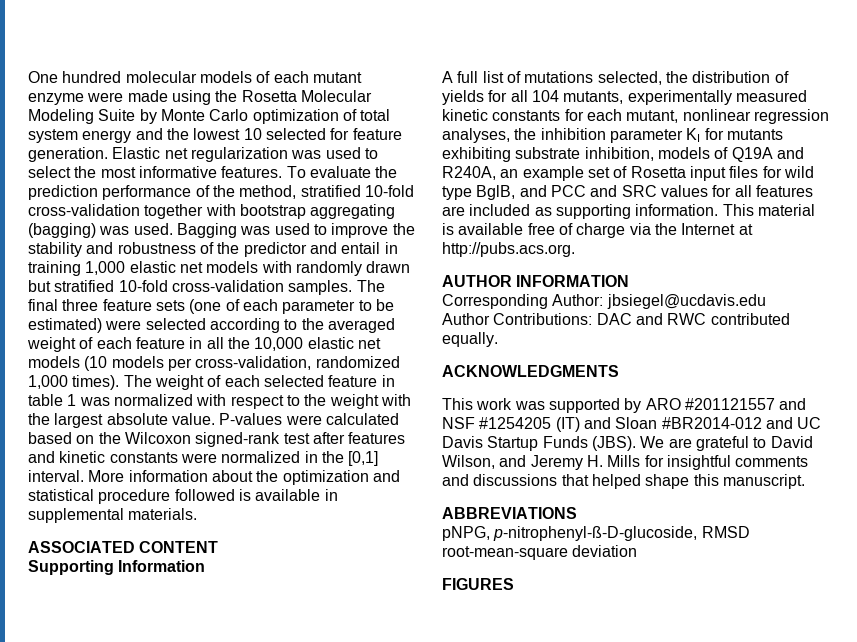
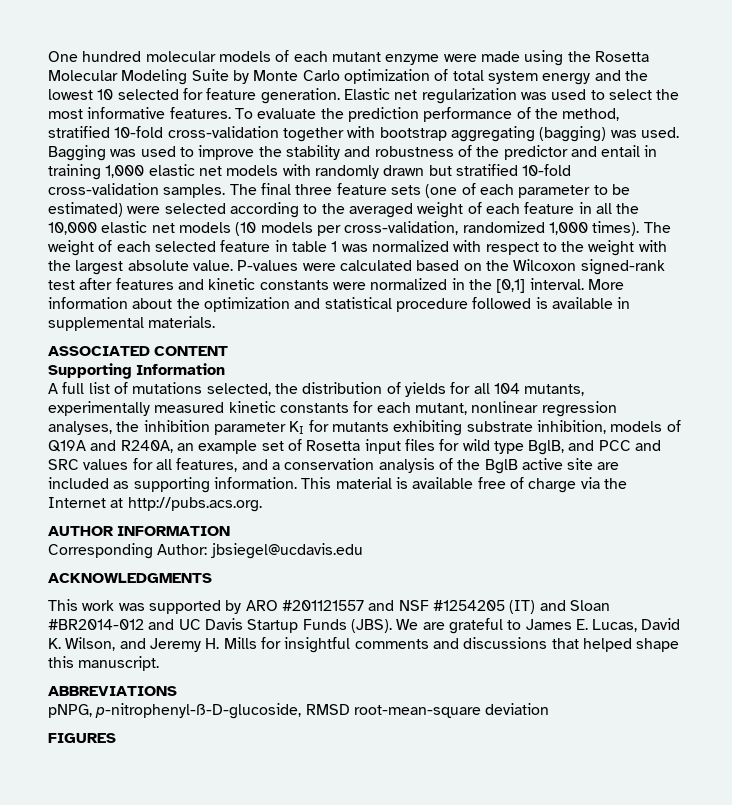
[755,185,813,197] features -> [176,458,594,474] features, and a conservation analysis of the BglB active site
[442,313,790,325] [442,332,498,347] // Author Contributions: DAC and RWC contributed equally. -> (363, 551) none
[770,436,813,448] David -> [525,618,681,632] [48,638,61,649] James E. Lucas, David K.

